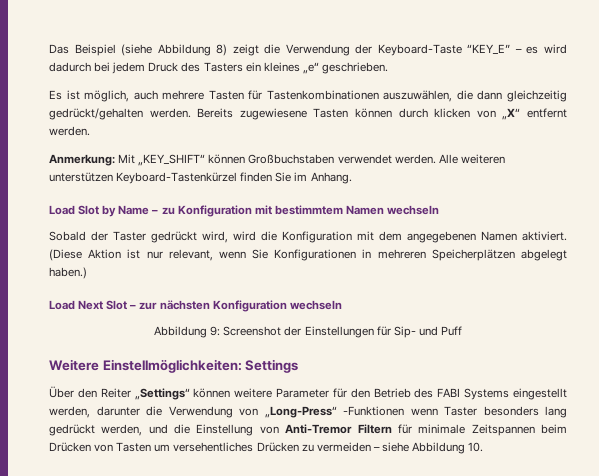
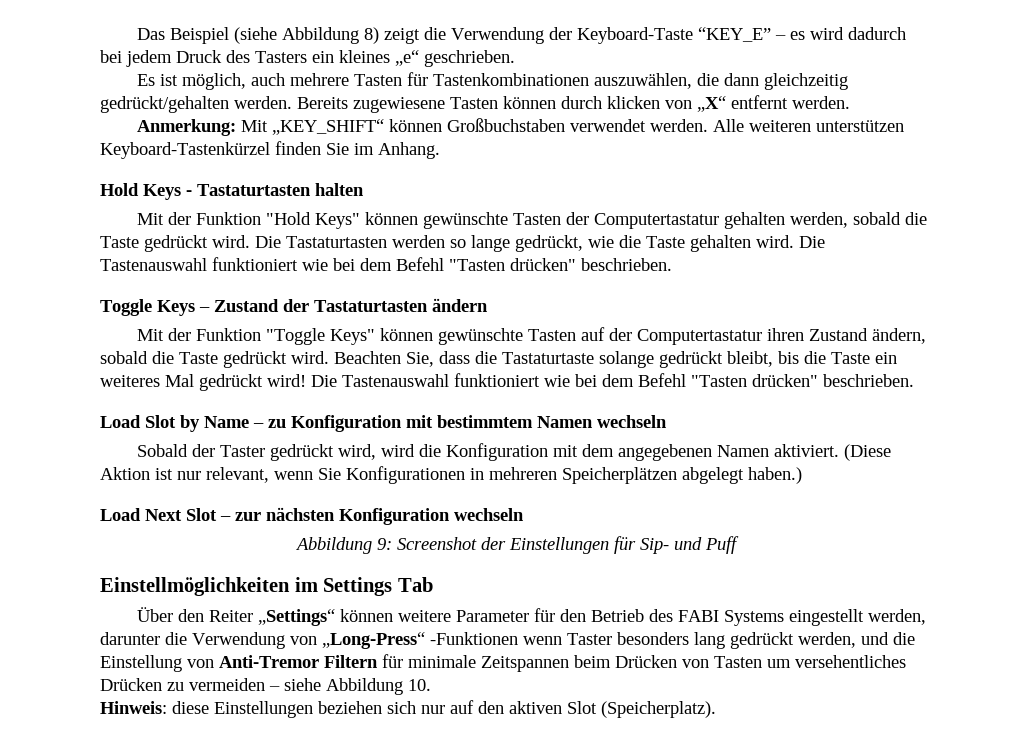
(352, 178) none -> [100,183,364,200] [137,212,928,229] [100,235,825,252] [100,257,672,271] [100,298,488,316] [137,327,927,345] [100,351,897,368] [100,373,914,391] // Hold Keys - Tastaturtasten halten // Mit der Funktion "Hold Keys" können gewünschte Tasten der Computertastatur gehalten werden, sobald die Taste gedrückt wird. Die Tastaturtasten werden so lange gedrückt, wie die Taste gehalten wird. Die Tastenauswahl funktioniert wie bei dem Befehl "Tasten drücken" beschrieben. // Toggle Keys – Zustand der Tastaturtasten ändern // Mit der Funktion "Toggle Keys" können gewünschte Tasten auf der Computertastatur ihren Zustand ändern, sobald die Taste gedrückt wird. Beachten Sie, dass die Tastaturtaste solange gedrückt bleibt, bis die Taste ein weiteres Mal gedrückt wird! Die Tastenauswahl funktioniert wie bei dem Befehl "Tasten drücken" beschrieben.
[49,359,242,373] Weitere Einstellmöglichkeiten: -> [100,577,318,596] Einstellmöglichkeiten im
(299, 366) none -> [397,577,433,592] Tab
(484, 447) none -> [100,700,716,718] // Hinweis: diese Einstellungen beziehen sich nur auf den aktiven Slot (Speicherplatz).

